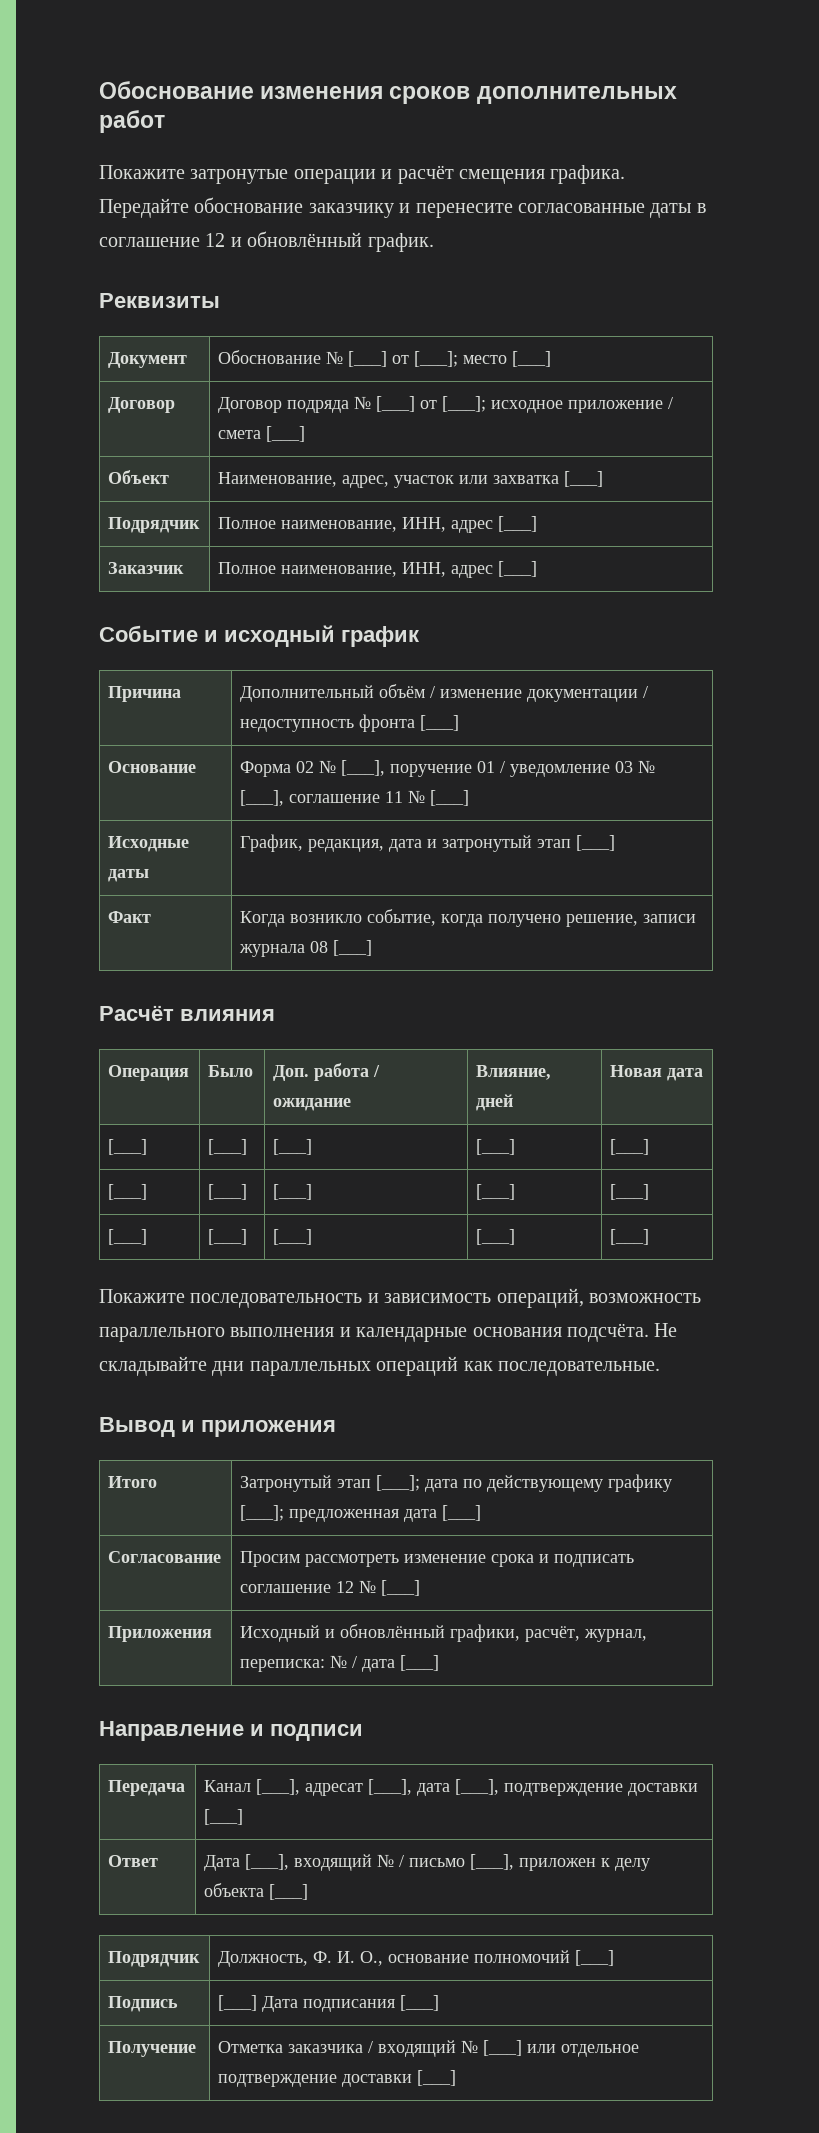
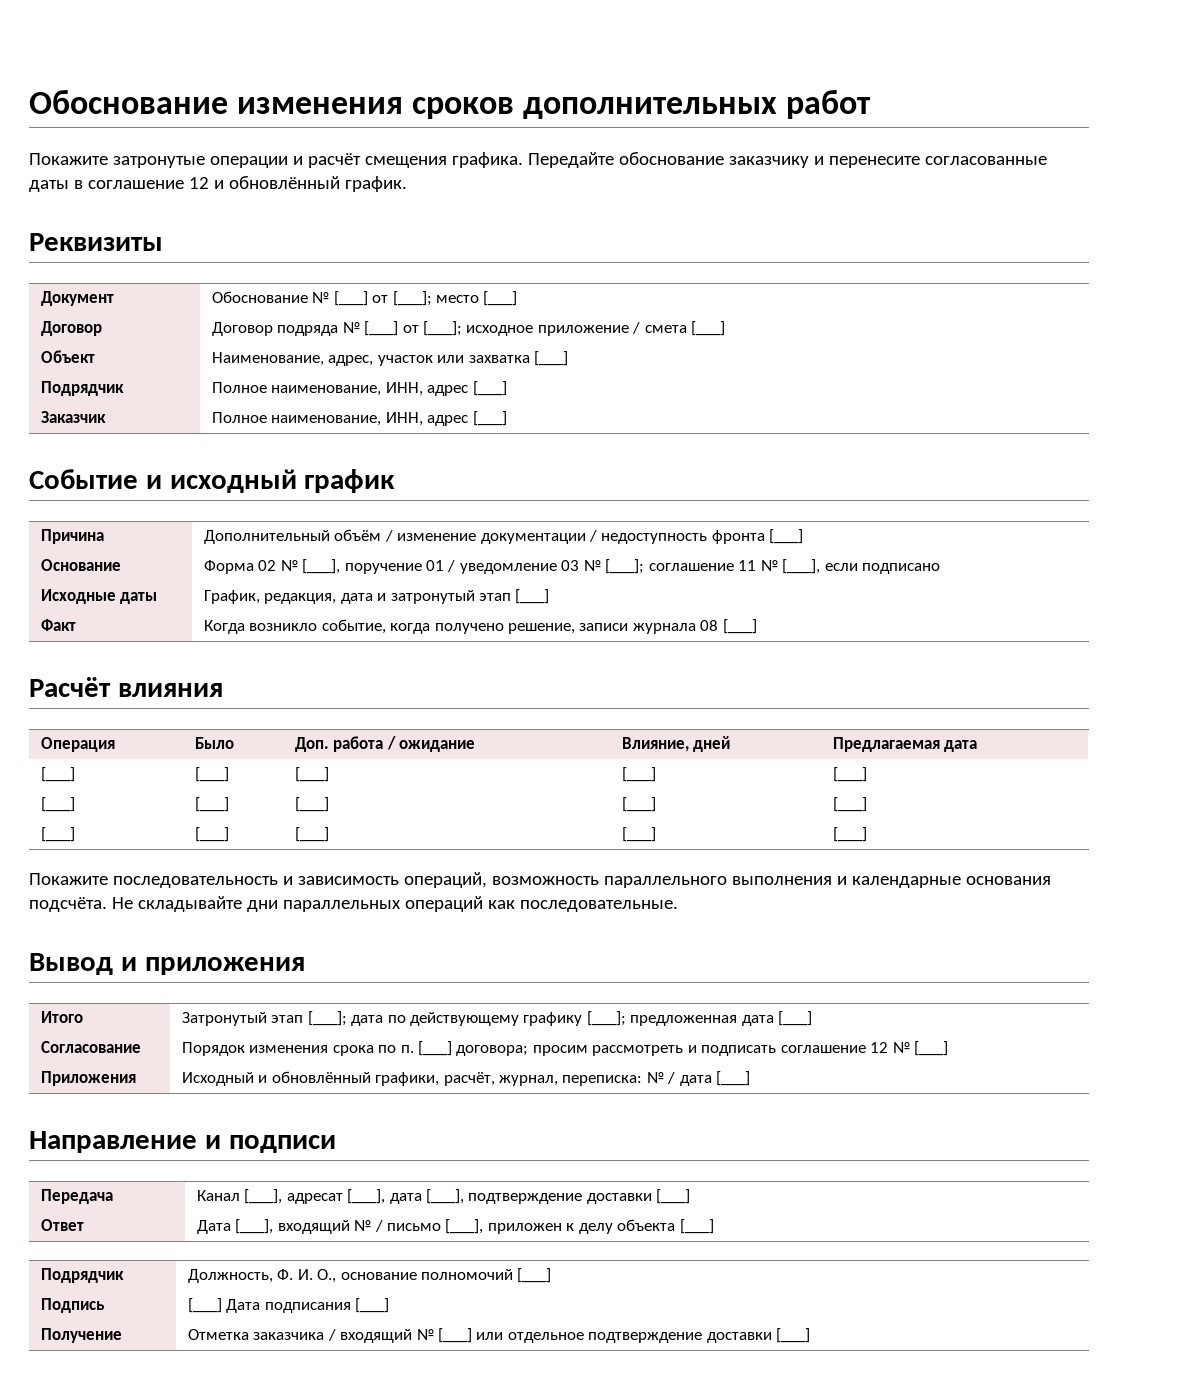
[240,790,285,806] [___], -> [605,559,645,574] [___];
[430,790,470,806] [___] -> [782,559,941,574] [___], если подписано
[610,1065,663,1077] Новая -> [832,737,940,752] Предлагаемая
[240,1551,535,1567] Просим рассмотреть изменение срока -> [181,1041,684,1056] Порядок изменения срока по п. [___] договора; просим рассмотреть

